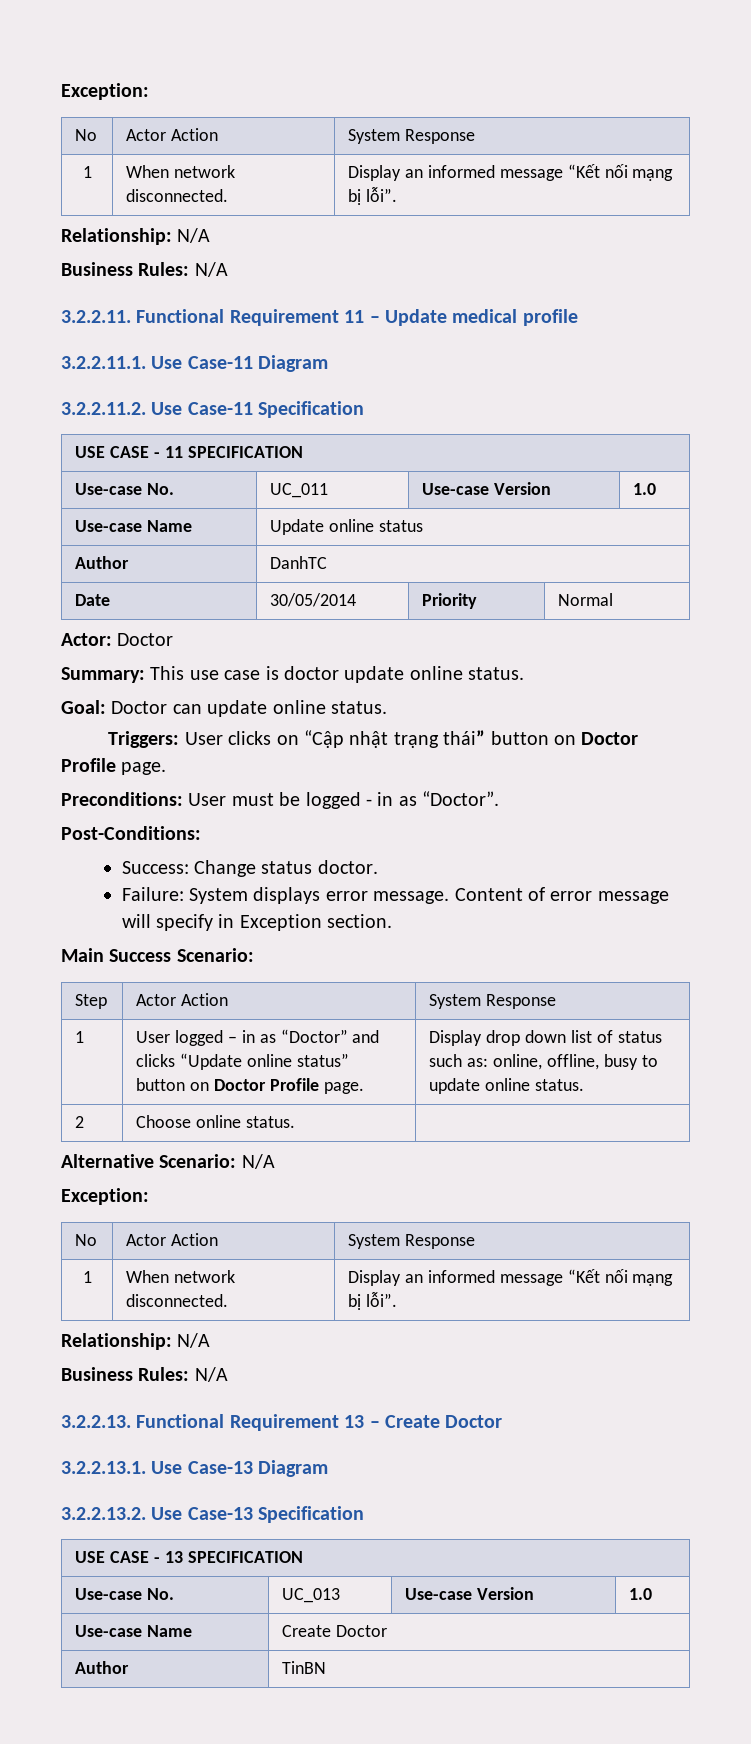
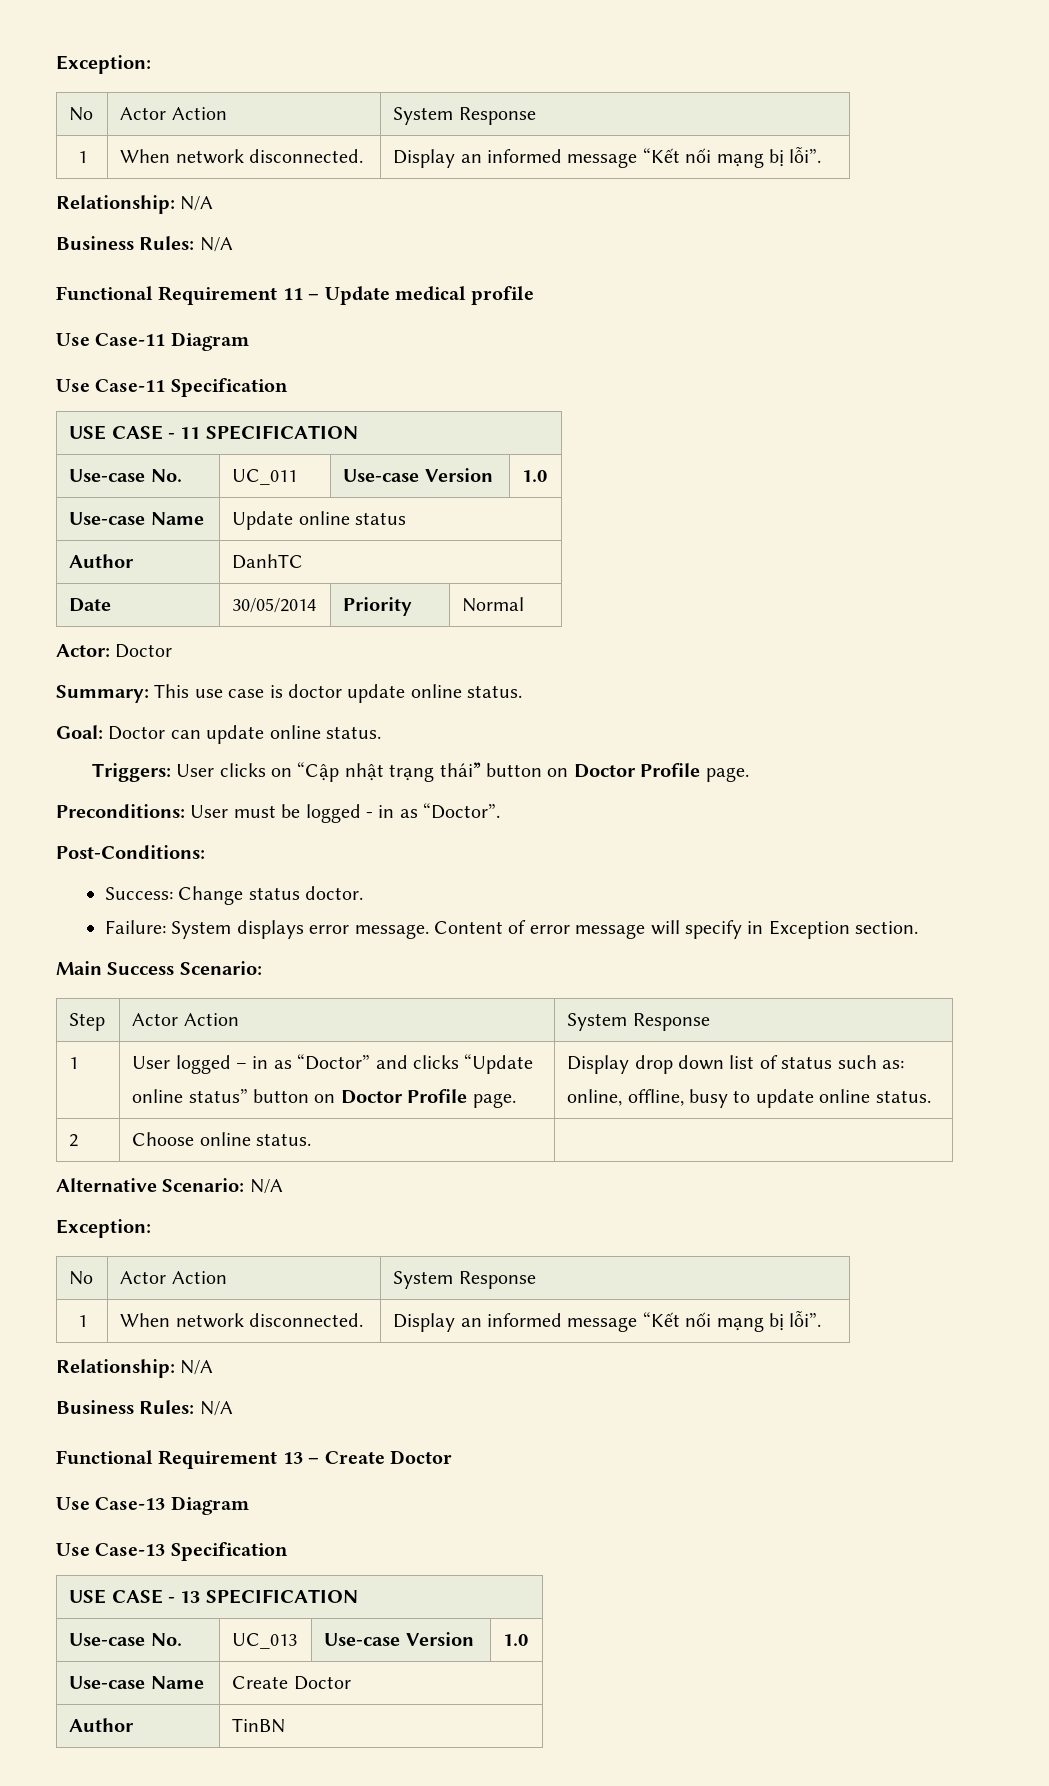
[61,310,131,323] 3.2.2.11. -> (233, 244) none
[61,356,146,369] 3.2.2.11.1. -> (535, 295) none
[61,402,146,415] 3.2.2.11.2. -> (249, 341) none
[61,1415,131,1428] 3.2.2.13. -> (233, 1408) none
[61,1461,146,1474] 3.2.2.13.1. -> (452, 1457) none
[61,1507,146,1520] 3.2.2.13.2. -> (249, 1505) none

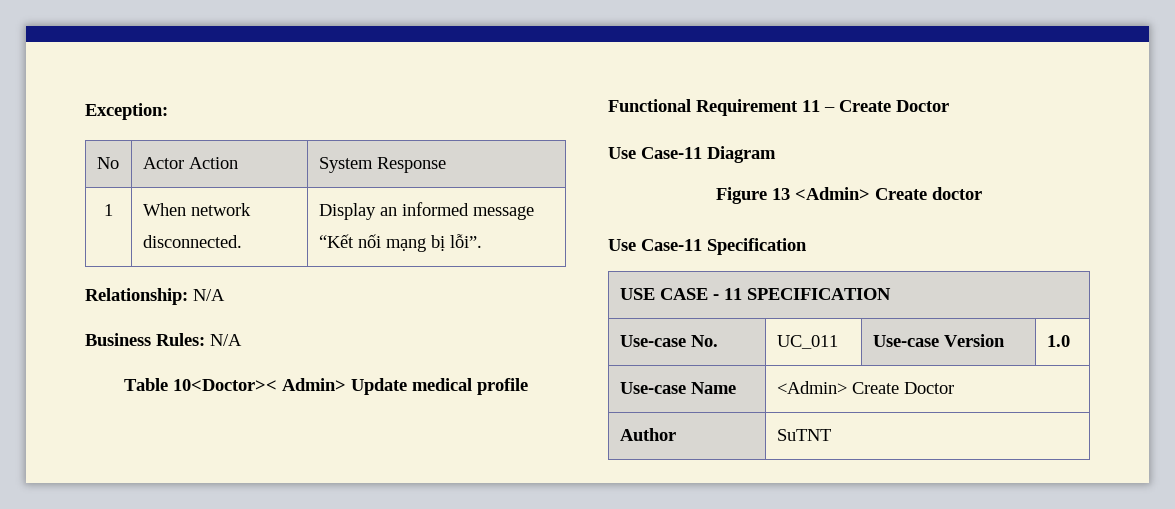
(233, 244) none -> [124,378,528,395] // Table 10<Doctor>< Admin> Update medical profile
[324,286,535,305] Update medical profile -> [839,100,949,112] Create Doctor
(249, 341) none -> [716,187,982,204] // Figure 13 <Admin> Create doctor
[232,511,406,530] [69,554,135,568] [232,554,304,569] [69,598,112,612] [232,598,317,613] [343,597,413,616] [462,597,525,612] [56,644,173,658] [56,684,523,703] [56,725,381,744] [91,762,749,782] [56,803,501,823] [56,845,205,859] [105,886,364,905] [105,920,919,939] [56,961,262,975] [69,1013,106,1031] [132,1013,239,1026] [567,1013,710,1031] [69,1057,79,1069] [132,1054,534,1074] [132,1088,516,1108] [567,1055,904,1074] [567,1089,931,1108] [69,1134,79,1147] [132,1132,311,1146] [56,1178,283,1194] [56,1219,151,1238] [69,1271,94,1285] [120,1271,227,1284] [393,1271,536,1289] [77,1315,87,1327] [120,1313,363,1328] [393,1310,822,1332] [56,1359,214,1378] [56,1400,233,1416] [56,1450,452,1469] [56,1496,249,1515] [56,1542,288,1561] [69,1589,358,1604] [69,1633,182,1646] [232,1633,298,1649] [324,1632,474,1646] [503,1634,529,1646] [69,1676,204,1689] Update online status // Author | DanhTC // Date | 30/05/2014 | Priority | Normal // Actor: Doctor // Summary: This use case is doctor update online status. // Goal: Doctor can update online status. // Triggers: User clicks on “Cập nhật trạng thái” button on Doctor Profile page. // Preconditions: User must be logged - in as “Doctor”. // Post-Conditions: // Success: Change status doctor. // Failure: System displays error message. Content of error message will specify in Exception section. // Main Success Scenario: // Step | Actor Action | System Response // 1 | User logged – in as “Doctor” and clicks “Update online status” button on Doctor Profile page. | Display drop down list of status such as: online, offline, busy to update online status. // 2 | Choose online status. | // Alternative Scenario: N/A // Exception: // No | Actor Action | System Response // 1 | When network disconnected. | Display an informed message “Kết nối mạng bị lỗi”. // Relationship: N/A // Business Rules: N/A // Functional Requirement 13 – Create Doctor // Use Case-13 Diagram // Use Case-13 Specification // USE CASE - 13 SPECIFICATION // Use-case No. | UC_013 | Use-case Version | 1.0 // Use-case Name | -> [776,381,847,394] <Admin>
[232,1718,286,1733] TinBN -> [776,429,831,441] SuTNT

